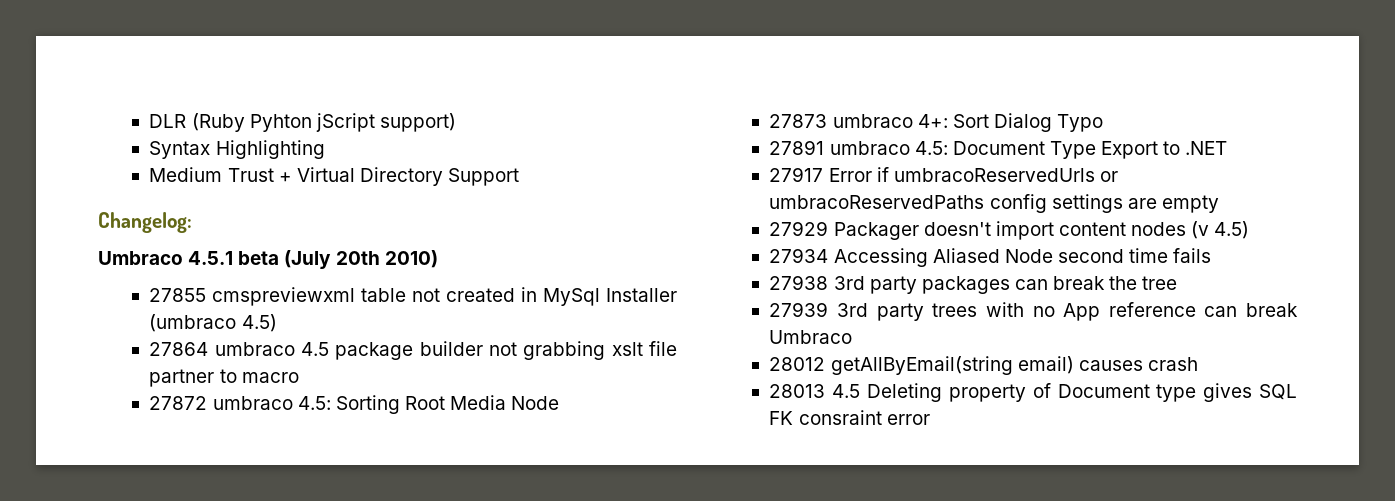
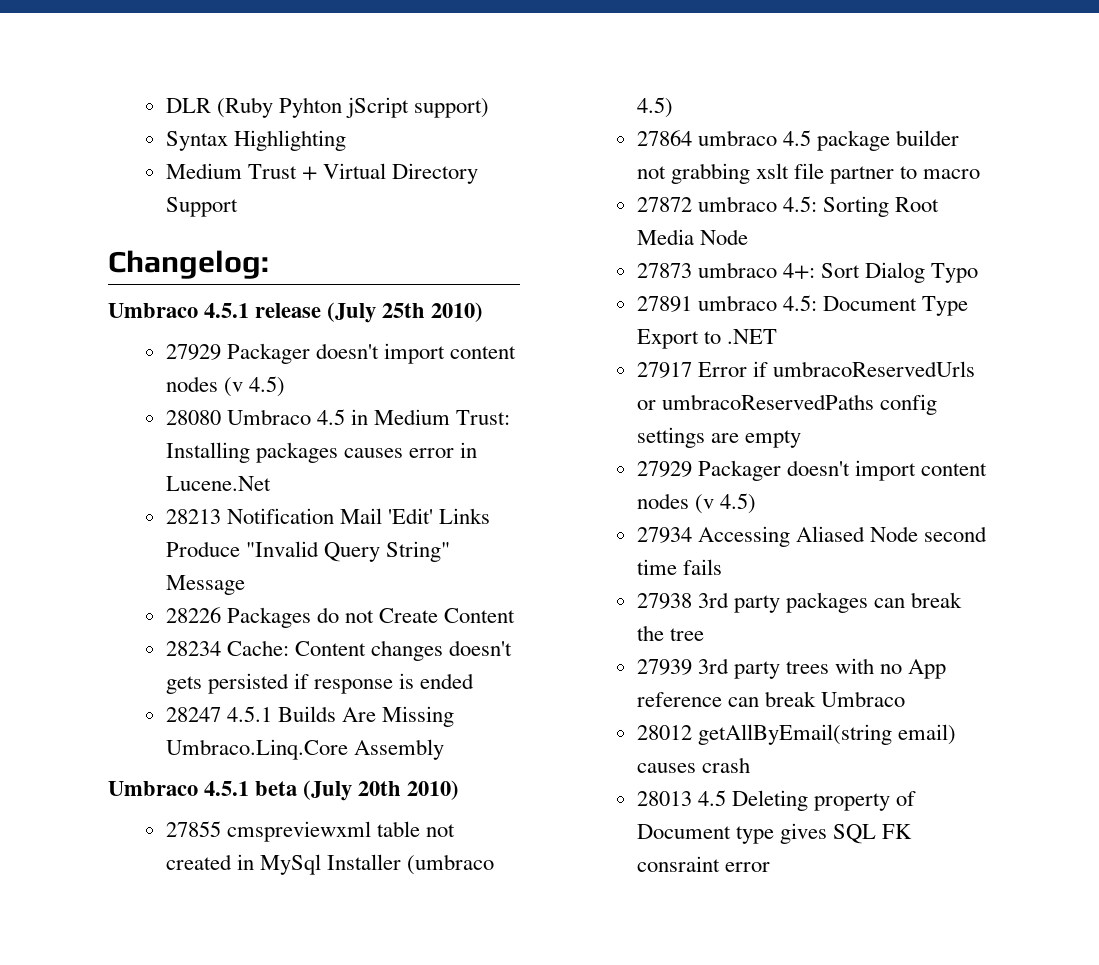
(192, 222) none -> [108,302,484,323] [165,343,517,364] [165,376,285,397] [165,409,511,425] [165,442,478,463] [165,476,271,491] [165,508,491,524] [165,541,451,562] [165,575,245,595] [165,607,516,628] [165,640,513,661] [165,673,475,694] [165,706,455,727] [165,739,444,760] // Umbraco 4.5.1 release (July 25th 2010) // 27929 Packager doesn't import content nodes (v 4.5) // 28080 Umbraco 4.5 in Medium Trust: Installing packages causes error in Lucene.Net // 28213 Notification Mail 'Edit' Links Produce "Invalid Query String" Message // 28226 Packages do not Create Content // 28234 Cache: Content changes doesn't gets persisted if response is ended // 28247 4.5.1 Builds Are Missing Umbraco.Linq.Core Assembly

